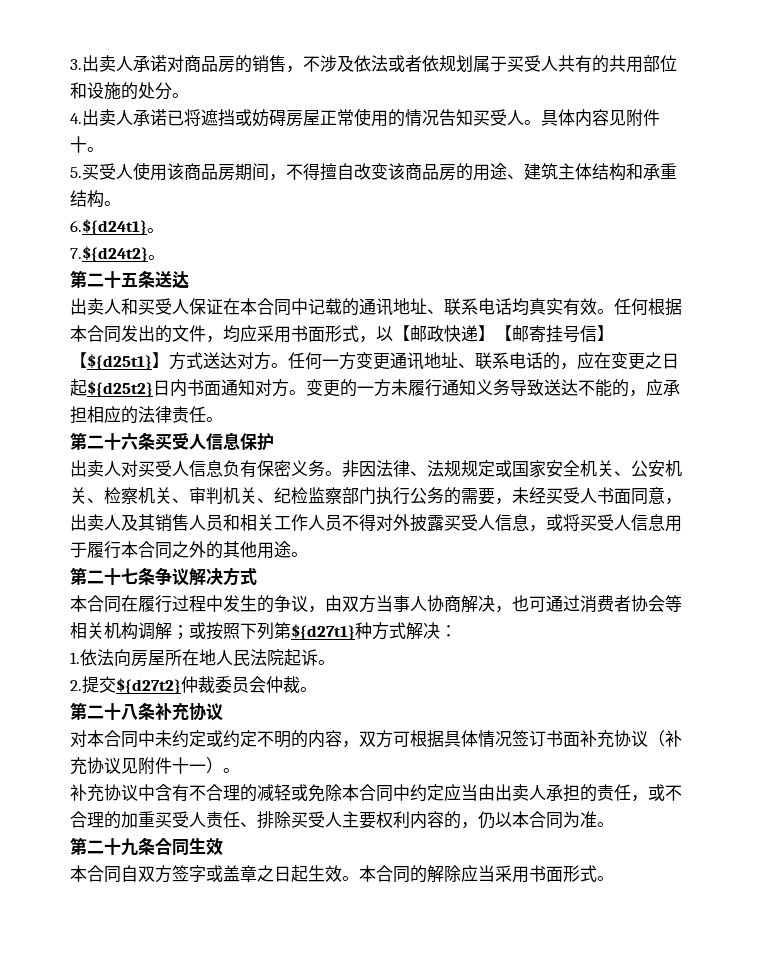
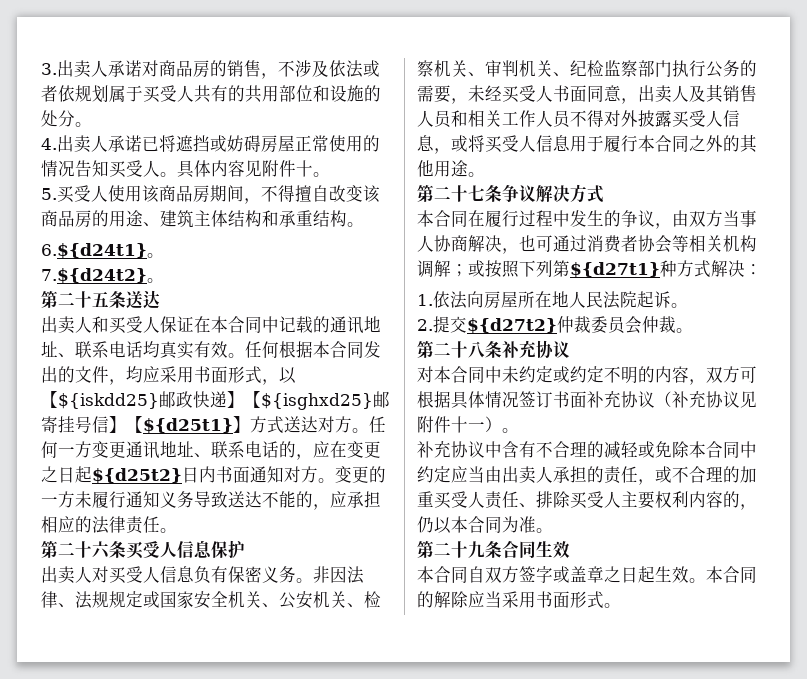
(410, 333) none -> [58,393,159,409] ${iskdd25}
(512, 333) none -> [261,393,373,410] ${isghxd25}

